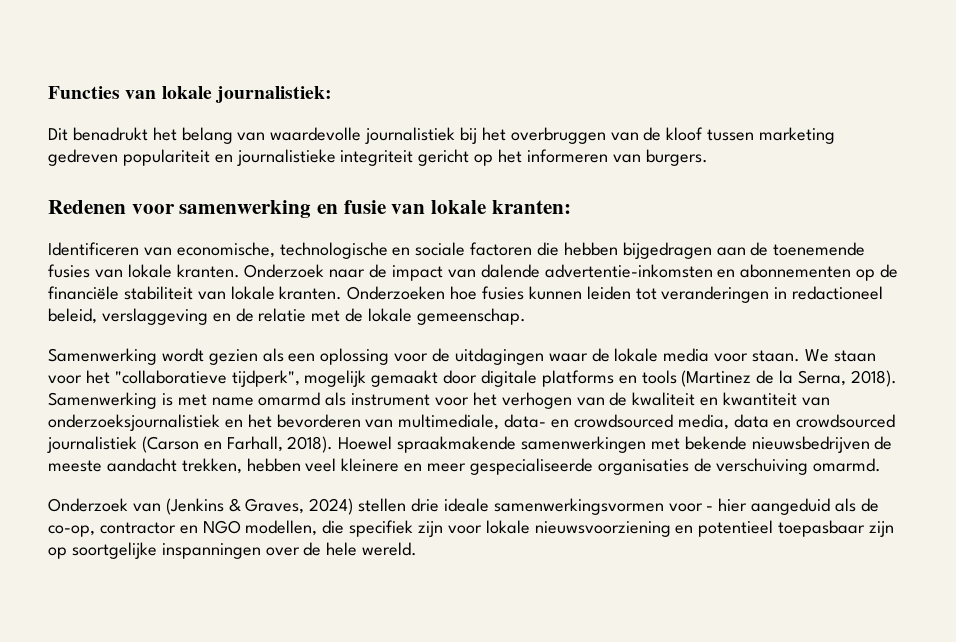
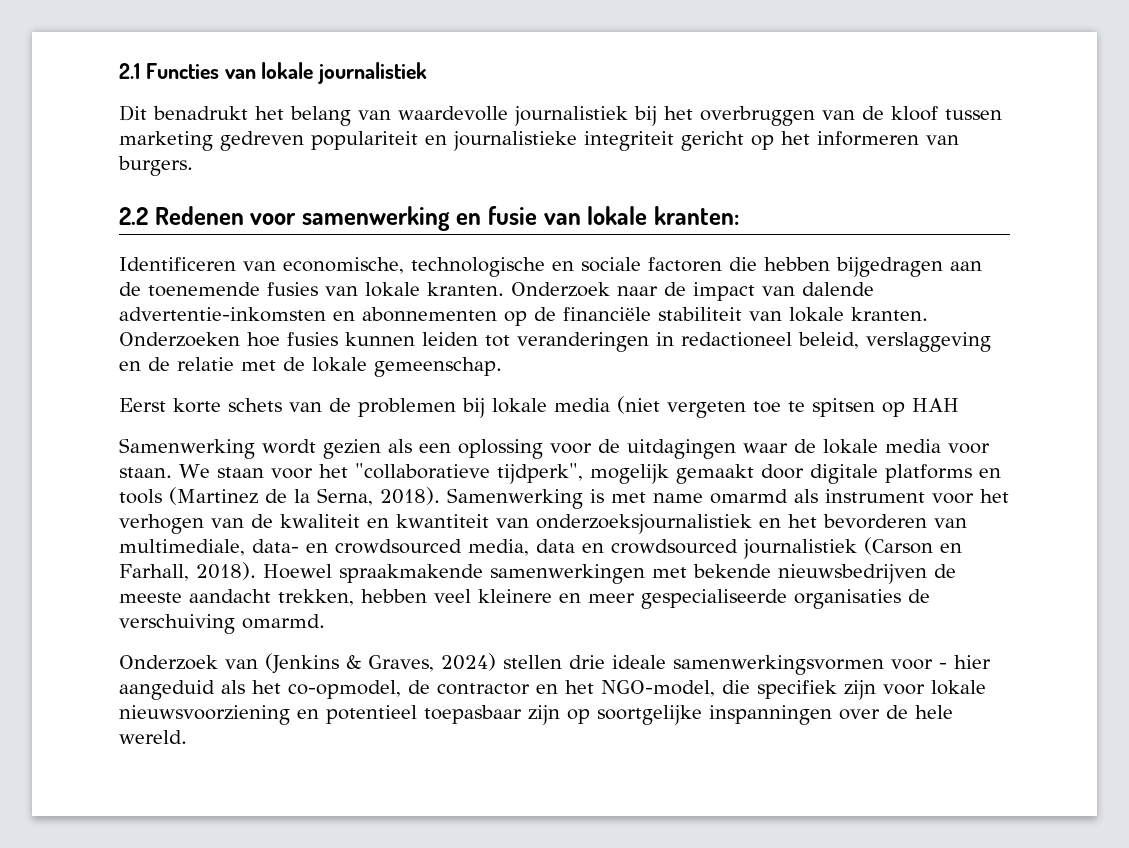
(48, 92) none -> [119,63,140,79] 2.1
[214,86,332,103] journalistiek: -> [318,62,428,84] journalistiek
(708, 157) none -> [119,207,148,225] 2.2
(526, 316) none -> [119,396,959,418] // Eerst korte schets van de problemen bij lokale media (niet vergeten toe te spitsen op HAH
[860,498,879,512] [48,520,318,537] de co-op, contractor en NGO modellen, -> [252,680,715,699] het co-opmodel, de contractor en het NGO-model,

